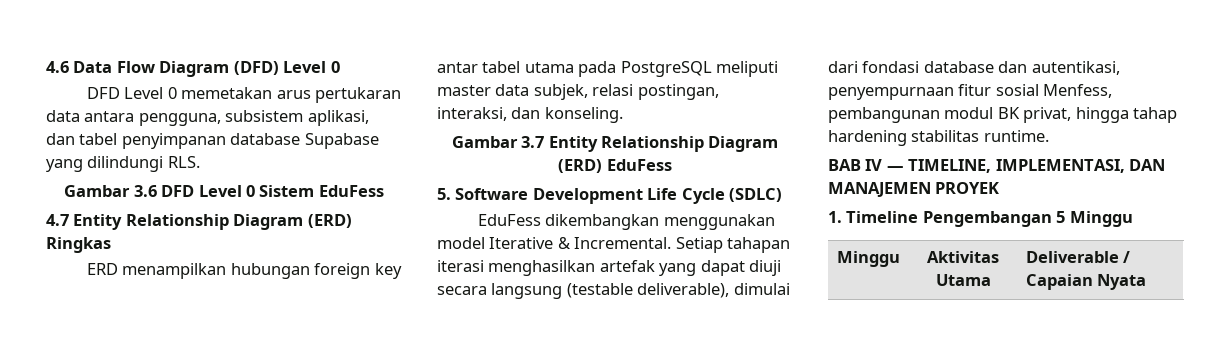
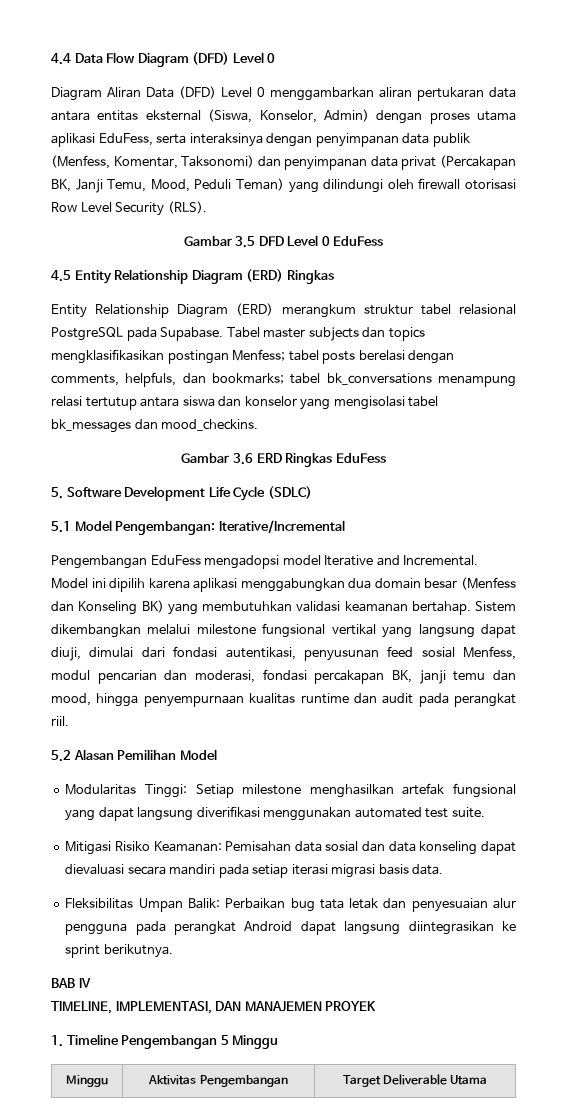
[46,61,69,73] 4.6 -> [51,53,71,65] 4.4
[86,87,402,103] [46,110,369,126] [46,133,379,149] [46,156,200,172] [64,185,384,197] [46,214,69,226] DFD Level 0 memetakan arus pertukaran data antara pengguna, subsistem aplikasi, dan tabel penyimpanan database Supabase yang dilindungi RLS. // Gambar 3.6 DFD Level 0 Sistem EduFess // 4.7 -> [51,86,516,101] [51,109,516,124] [51,133,470,147] [51,155,516,170] [51,178,516,193] [51,201,207,216] [183,235,384,248] [51,270,71,282] Diagram Aliran Data (DFD) Level 0 menggambarkan aliran pertukaran data antara entitas eksternal (Siswa, Konselor, Admin) dengan proses utama aplikasi EduFess, serta interaksinya dengan penyimpanan data publik (Menfess, Komentar, Taksonomi) dan penyimpanan data privat (Percakapan BK, Janji Temu, Mood, Peduli Teman) yang dilindungi oleh firewall otorisasi Row Level Security (RLS). // Gambar 3.5 DFD Level 0 EduFess // 4.5
[86,263,402,279] [437,61,779,77] [437,84,719,100] [437,107,623,123] [451,136,779,152] [558,159,603,173] ERD menampilkan hubungan foreign key antar tabel utama pada PostgreSQL meliputi master data subjek, relasi postingan, interaksi, dan konseling. // Gambar 3.7 Entity Relationship Diagram (ERD) -> [51,303,516,318] [51,327,425,341] [51,349,455,364] [51,372,516,387] [51,396,439,410] [51,419,259,433] [181,453,333,467] Entity Relationship Diagram (ERD) merangkum struktur tabel relasional PostgreSQL pada Supabase. Tabel master subjects dan topics mengklasifikasikan postingan Menfess; tabel posts berelasi dengan comments, helpfuls, dan bookmarks; tabel bk_conversations menampung relasi tertutup antara siswa dan konselor yang mengisolasi tabel bk_messages dan mood_checkins. // Gambar 3.6 ERD Ringkas
[477,214,775,230] [437,237,791,253] [437,260,782,276] [437,283,790,299] [828,61,1120,75] [828,84,1113,100] [828,107,1178,123] [828,130,1049,146] EduFess dikembangkan menggunakan model Iterative & Incremental. Setiap tahapan iterasi menghasilkan artefak yang dapat diuji secara langsung (testable deliverable), dimulai dari fondasi database dan autentikasi, penyempurnaan fitur sosial Menfess, pembangunan modul BK privat, hingga tahap hardening stabilitas runtime. -> [51,520,345,535] [51,555,479,569] [51,577,516,592] [51,600,516,615] [51,623,516,638] [51,646,516,661] [51,669,516,684] [51,693,516,707] [51,716,69,726] [51,749,217,762] [65,783,516,798] [65,806,485,821] [65,841,516,855] [65,864,444,878] [65,898,516,912] [65,921,516,935] [65,944,173,958] 5.1 Model Pengembangan: Iterative/Incremental // Pengembangan EduFess mengadopsi model Iterative and Incremental. Model ini dipilih karena aplikasi menggabungkan dua domain besar (Menfess dan Konseling BK) yang membutuhkan validasi keamanan bertahap. Sistem dikembangkan melalui milestone fungsional vertikal yang langsung dapat diuji, dimulai dari fondasi autentikasi, penyusunan feed sosial Menfess, modul pencarian dan moderasi, fondasi percakapan BK, janji temu dan mood, hingga penyempurnaan kualitas runtime dan audit pada perangkat riil. // 5.2 Alasan Pemilihan Model // Modularitas Tinggi: Setiap milestone menghasilkan artefak fungsional yang dapat langsung diverifikasi menggunakan automated test suite. // Mitigasi Risiko Keamanan: Pemisahan data sosial dan data konseling dapat dievaluasi secara mandiri pada setiap iterasi migrasi basis data. // Fleksibilitas Umpan Balik: Perbaikan bug tata letak dan penyesuaian alur pengguna pada perangkat Android dapat langsung diintegrasikan ke sprint berikutnya.
[886,166,904,171] — -> (91, 983) //
[935,274,991,286] [1025,251,1130,263] [1025,274,1146,290] Utama | Deliverable / Capaian Nyata -> [199,1075,288,1087] [342,1074,488,1087] Pengembangan | Target Deliverable Utama

